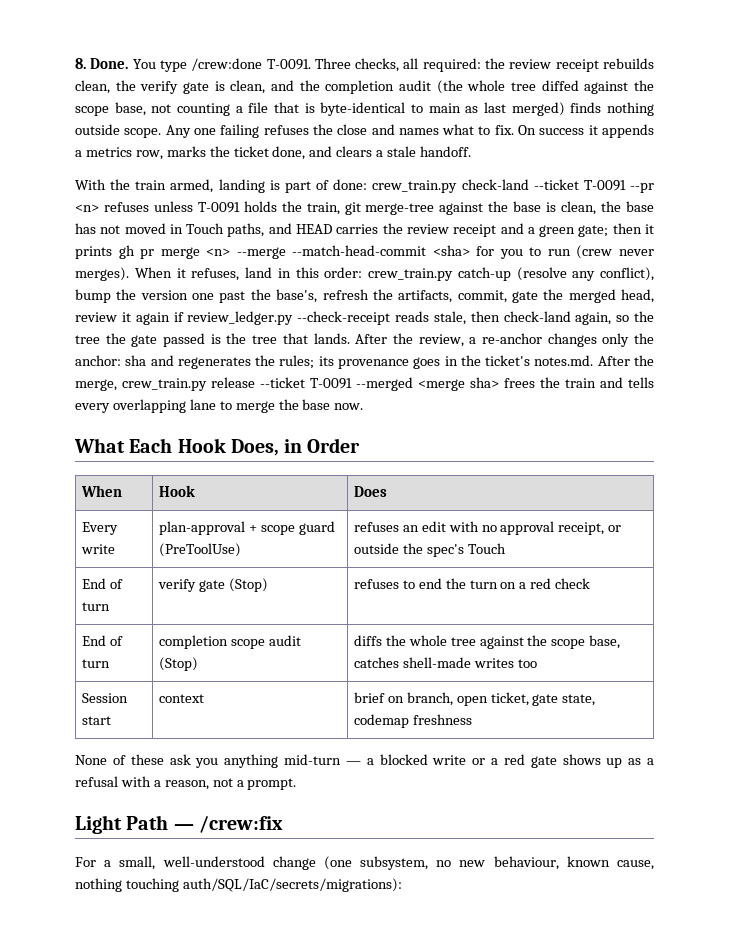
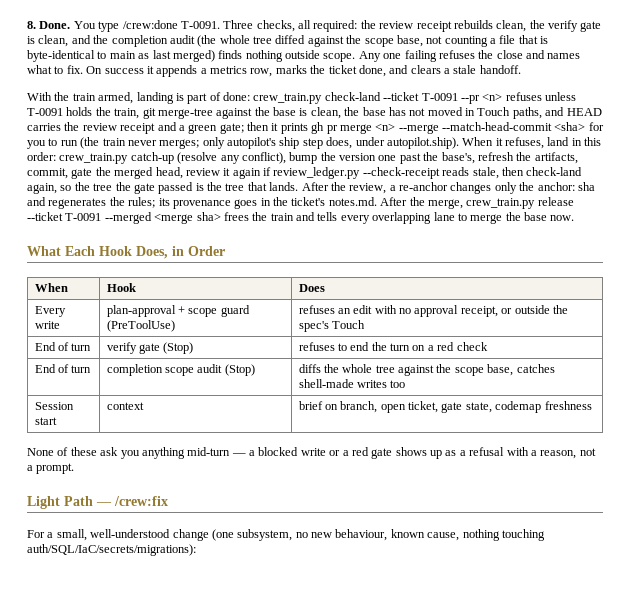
[576,245,655,259] [75,267,129,281] (crew never merges). -> [80,137,459,149] (the train never merges; only autopilot's ship step does, under autopilot.ship).

